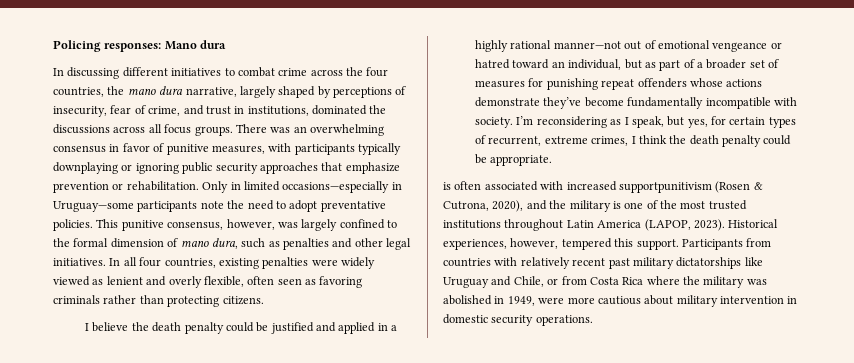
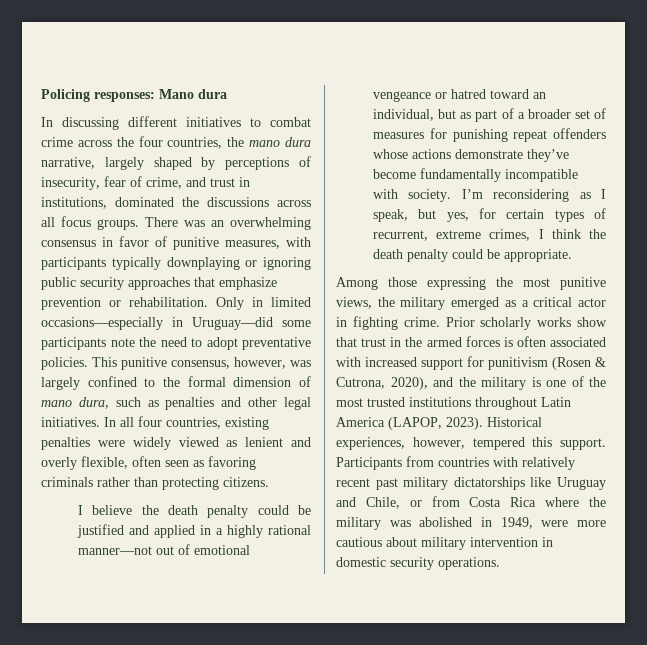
[53,201,134,212] Uruguay—some -> [192,317,311,330] Uruguay—did some
(553, 160) none -> [336,277,606,290] [336,297,606,310] [336,316,607,330] [336,336,500,347] Among those expressing the most punitive views, the military emerged as a critical actor in fighting crime. Prior scholarly works show that trust in the armed forces
[618,182,712,193] supportpunitivism -> [421,356,548,370] support for punitivism

